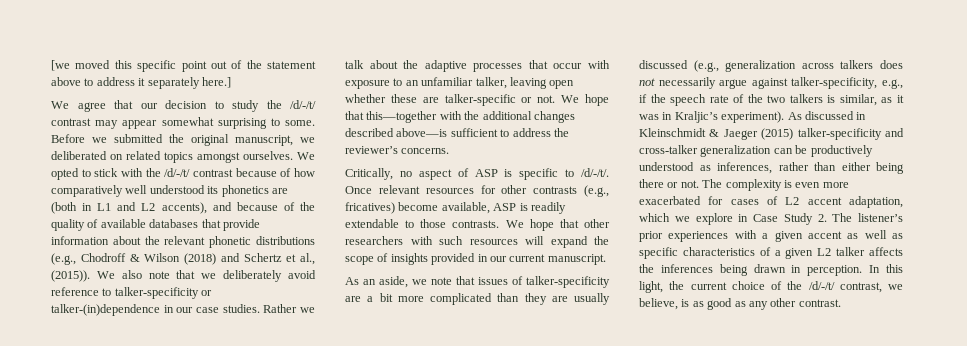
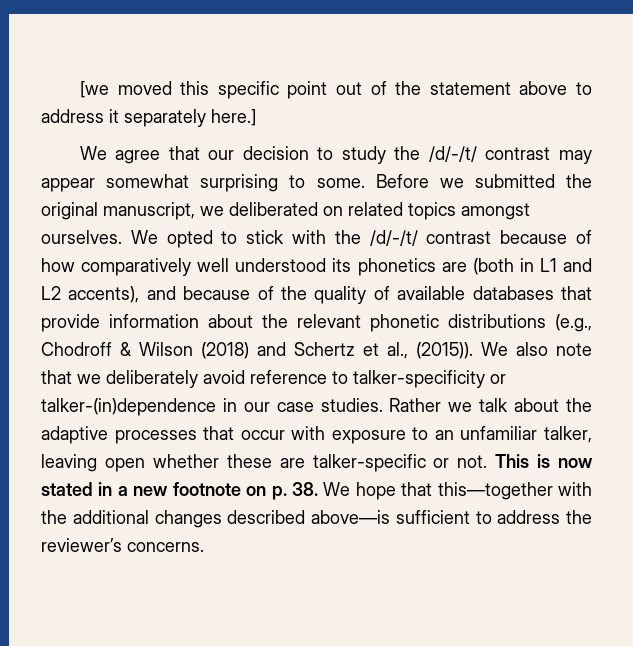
(556, 99) none -> [495,454,593,468] [41,482,318,500] This is now stated in a new footnote on p. 38.
[345,168,609,180] [345,185,609,197] [345,202,566,214] [345,219,610,231] [345,236,609,248] [345,253,606,265] [345,276,610,288] [345,293,610,305] [639,60,903,72] [639,77,903,89] [639,94,904,106] [639,111,867,123] [639,128,904,140] [639,145,873,157] [639,162,904,174] [639,179,849,191] [639,196,903,208] [639,213,903,225] [639,230,903,242] [639,247,903,259] [639,264,903,276] [639,281,903,293] [639,298,841,310] // Critically, no aspect of ASP is specific to /d/-/t/. Once relevant resources for other contrasts (e.g., fricatives) become available, ASP is readily extendable to those contrasts. We hope that other researchers with such resources will expand the scope of insights provided in our current manuscript. // As an aside, we note that issues of talker-specificity are a bit more complicated than they are usually discussed (e.g., generalization across talkers does not necessarily argue against talker-specificity, e.g., if the speech rate of the two talkers is similar, as it was in Kraljic’s experiment). As discussed in Kleinschmidt & Jaeger (2015) talker-specificity and cross-talker generalization can be productively understood as inferences, rather than either being there or not. The complexity is even more exacerbated for cases of L2 accent adaptation, which we explore in Case Study 2. The listener’s prior experiences with a given accent as well as specific characteristics of a given L2 talker affects the inferences being drawn in perception. In this light, the current choice of the /d/-/t/ contrast, we believe, is as good as any other contrast. -> (204, 547) none

